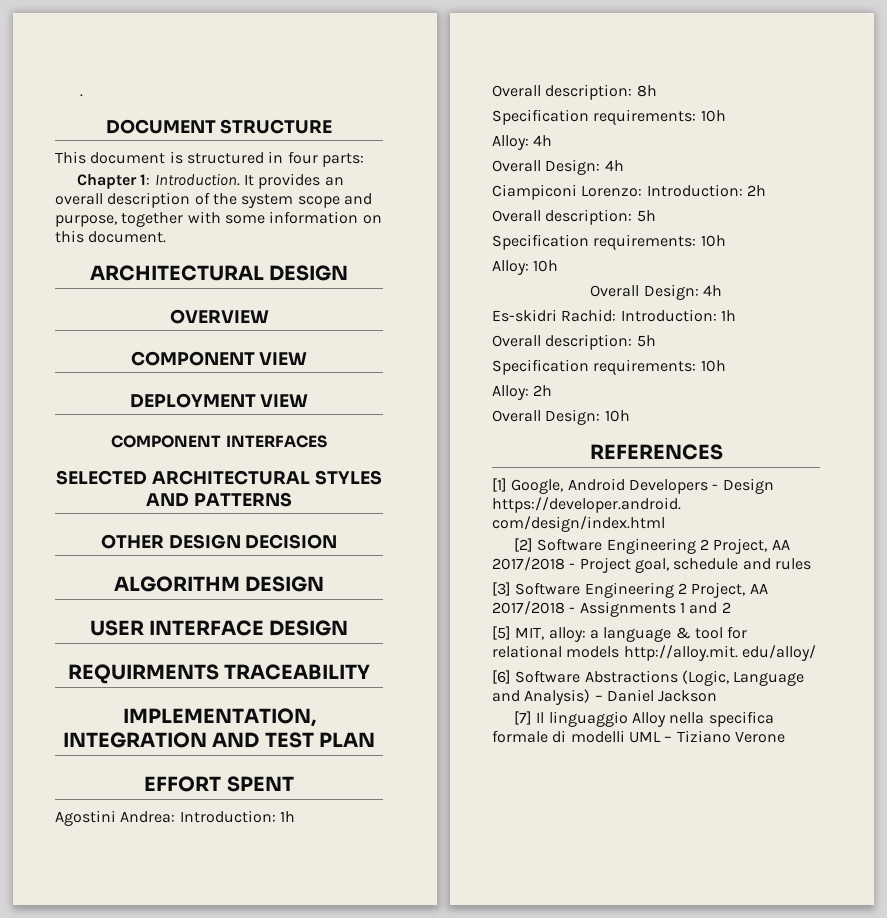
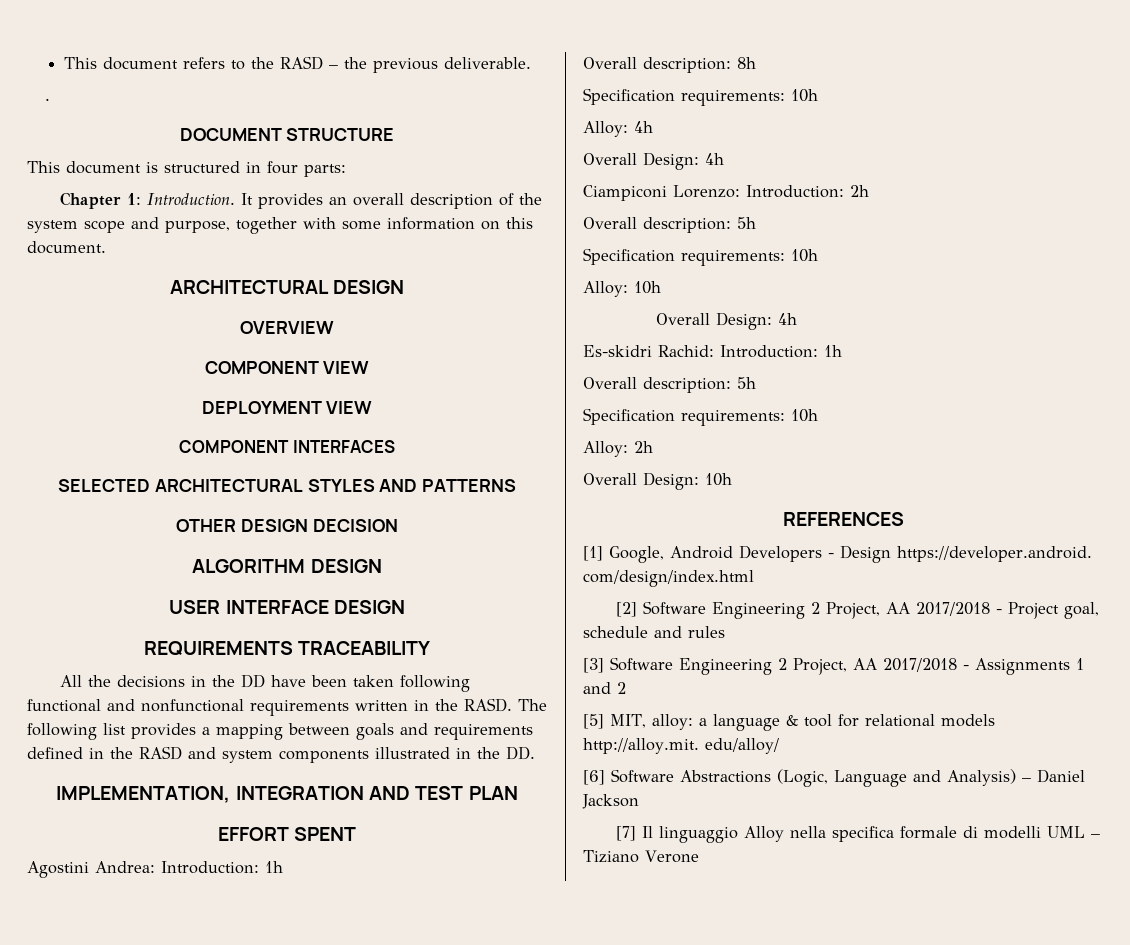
(80, 95) none -> [63,56,531,73] This document refers to the RASD – the previous deliverable. //
[67,664,219,684] REQUIRMENTS -> [143,641,293,656] REQUIREMENTS
(371, 672) none -> [59,674,470,692] [27,698,547,716] [27,723,533,740] [27,746,535,763] // All the decisions in the DD have been taken following functional and nonfunctional requirements written in the RASD. The following list provides a mapping between goals and requirements defined in the RASD and system components illustrated in the DD.

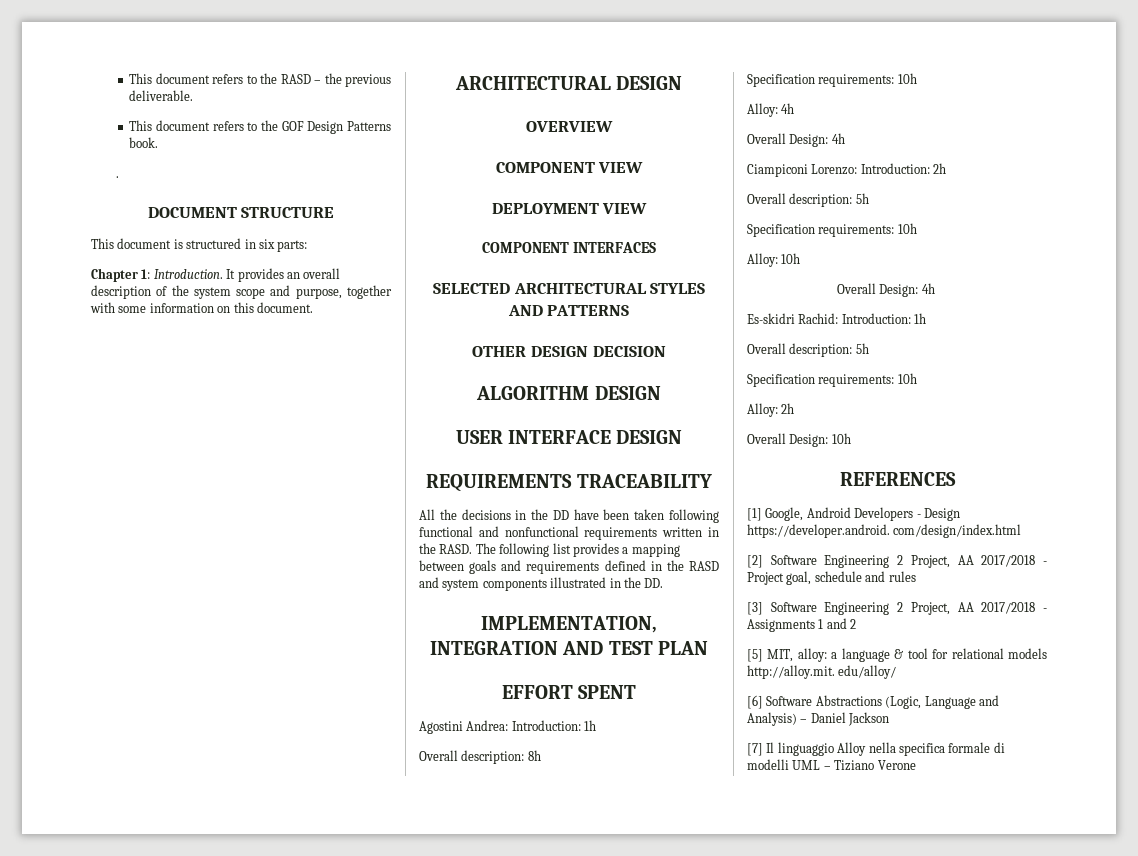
(531, 63) none -> [129,120,391,134] [129,137,159,148] // This document refers to the GOF Design Patterns book.
[267,161,298,174] four -> [258,239,275,249] six

